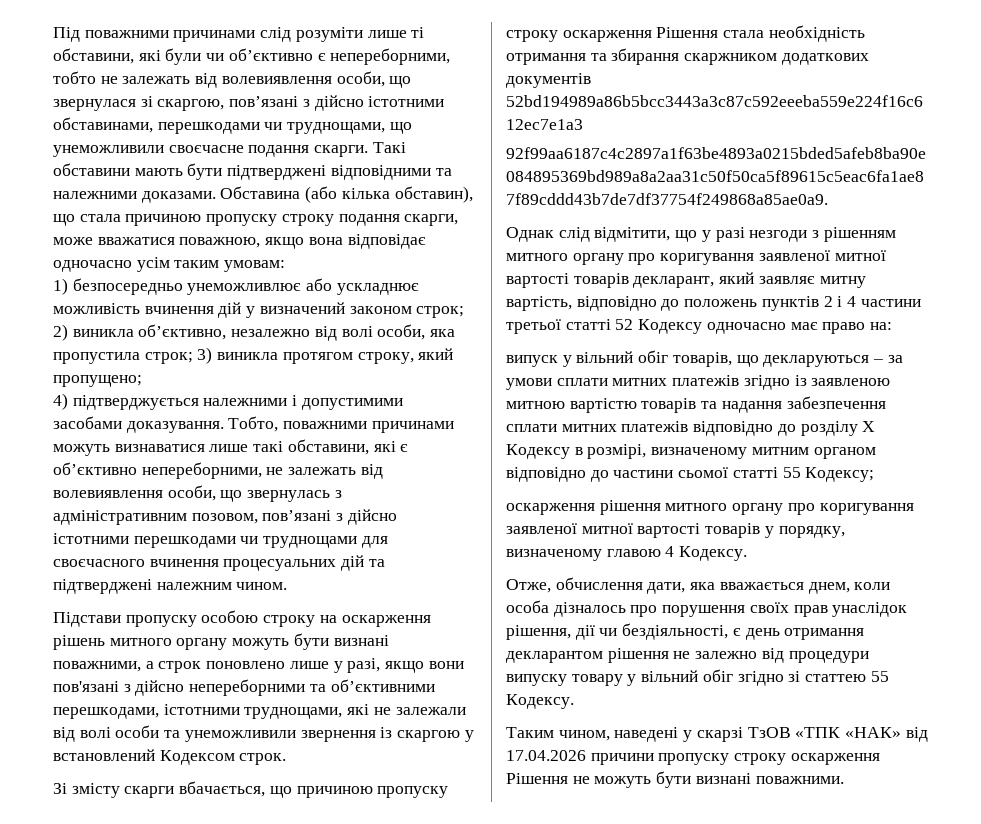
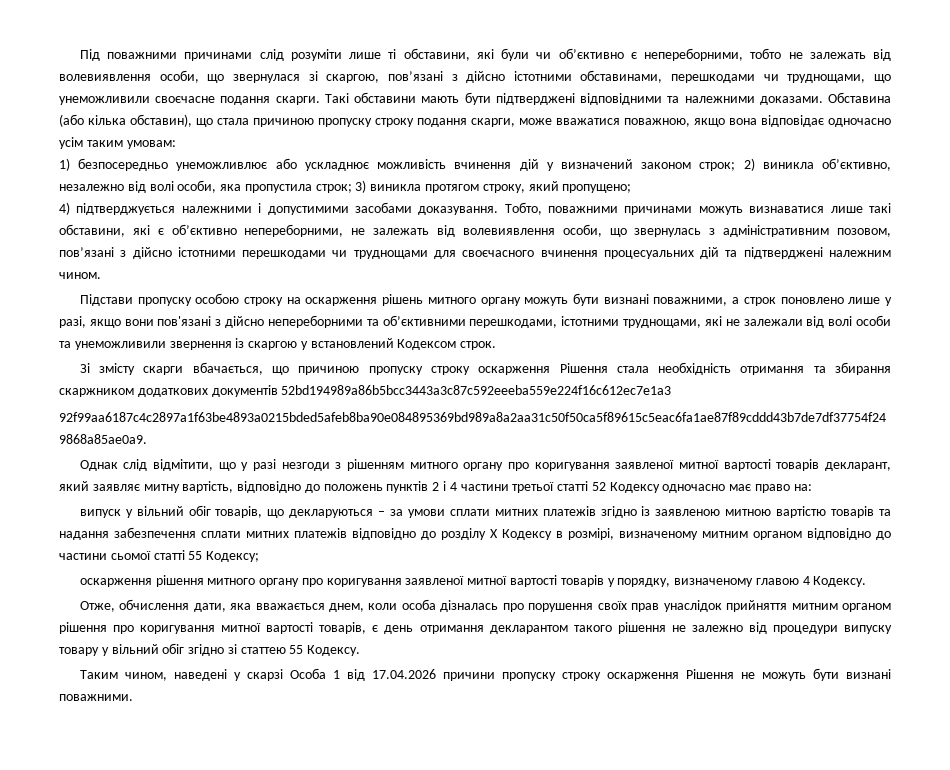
[553,602,626,617] дізналось -> [440,600,499,612] дізналась
[506,623,729,640] рішення, дії чи бездіяльності, -> [726,600,892,612] [59,622,367,634] прийняття митним органом рішення про коригування митної вартості товарів,
(603, 657) none -> [573,625,612,632] такого
[747,727,902,738] ТзОВ «ТПК «НАК» -> [289,668,340,679] Особа 1

